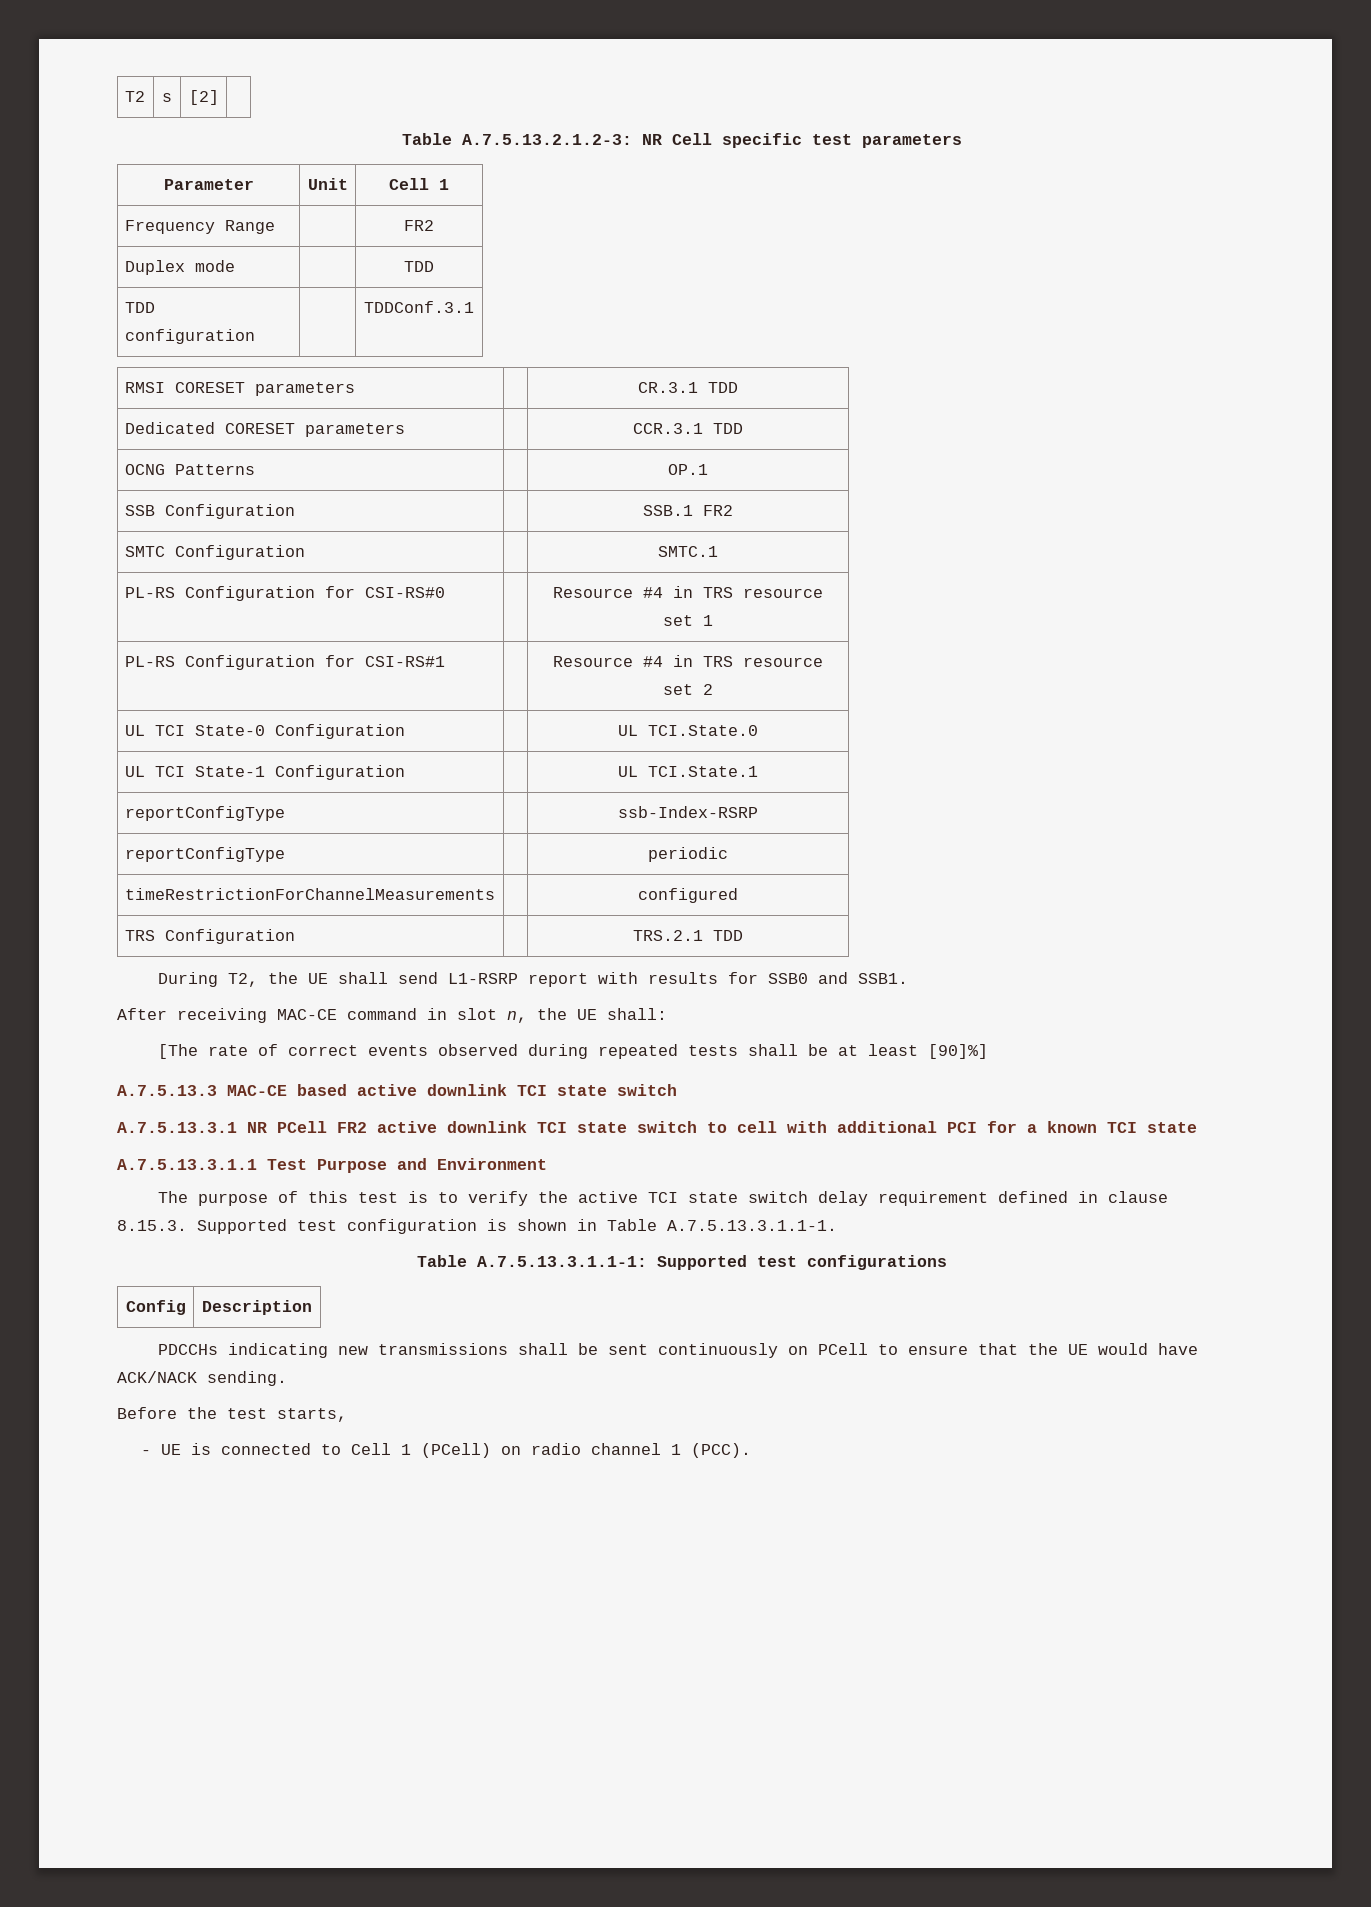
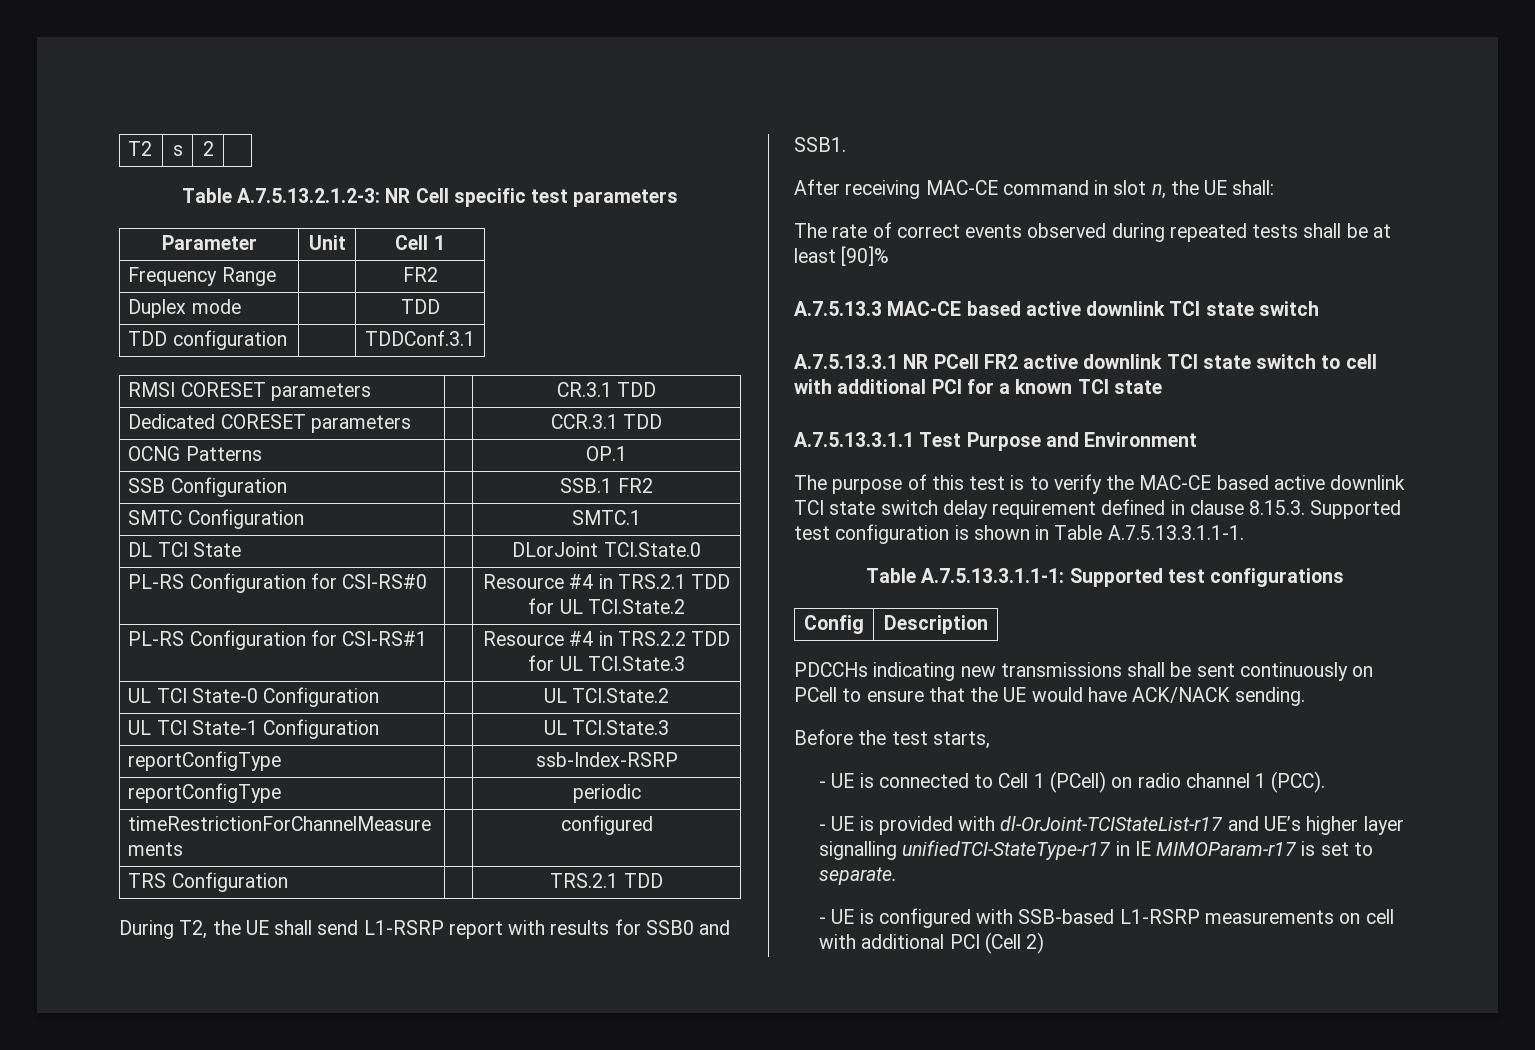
[188,90,219,105] [2] -> [202,141,214,156] 2
(718, 551) none -> [128,542,241,557] [512,542,701,557] // DL TCI State | | DLorJoint TCI.State.0
[703,587,823,598] [663,615,713,626] TRS resource set 1 -> [617,574,731,589] [528,598,685,614] TRS.2.1 TDD for UL TCI.State.2
[703,656,823,667] [663,684,713,695] TRS resource set 2 -> [617,631,731,646] [528,655,685,671] TRS.2.2 TDD for UL TCI.State.3
[648,725,758,736] TCI.State.0 -> [572,688,670,703] TCI.State.2
[648,766,758,777] TCI.State.1 -> [572,720,670,735] TCI.State.3
[158,1044,199,1059] [The -> [794,223,827,238] The
[928,1044,989,1059] [90]%] -> [841,246,890,266] [90]%
[578,1191,639,1203] active -> [1139,475,1406,490] MAC-CE based active downlink
(751, 1450) none -> [819,816,1404,835] [819,840,1373,860] [819,867,898,885] [819,908,1394,928] [819,932,1045,954] // - UE is provided with dl-OrJoint-TCIStateList-r17 and UE’s higher layer signalling unifiedTCI-StateType-r17 in IE MIMOParam-r17 is set to separate. // - UE is configured with SSB-based L1-RSRP measurements on cell with additional PCI (Cell 2)

